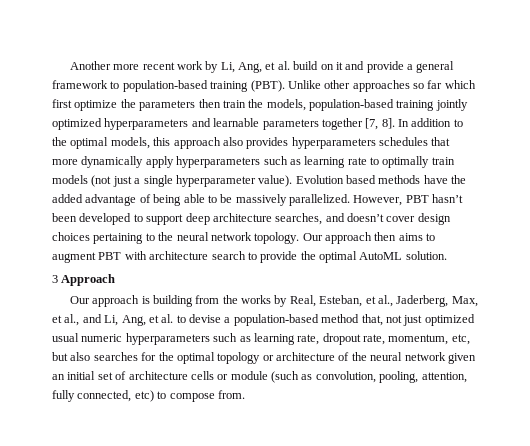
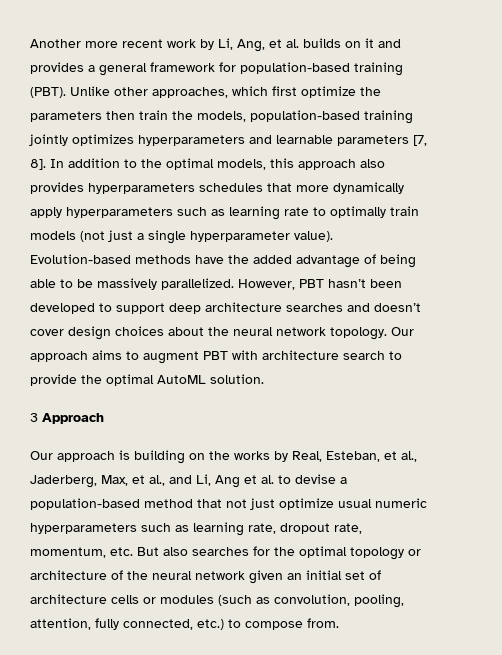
[293,61,319,70] build -> [303,38,341,48] builds
[366,61,404,73] provide -> [30,62,84,74] provides
[110,81,120,89] to -> [219,62,236,72] for
[352,80,443,92] approaches so far -> [152,87,228,98] approaches,
[52,118,102,130] optimized -> [72,134,134,146] optimizes
[321,118,363,130] together -> (409, 140) none
[295,175,376,184] Evolution based -> [30,254,131,264] Evolution-based
[275,213,323,225] searches, -> [286,303,343,312] searches
[93,233,155,244] pertaining to -> [168,327,204,336] about
[374,232,397,241] then -> (88, 356) none
[195,295,220,304] from -> [189,453,205,460] on
[121,315,146,326] Ang, -> [215,475,240,488] Ang
[361,314,383,326] that, -> [197,499,222,508] that
[424,314,475,326] optimized -> [279,498,334,510] optimize
[451,334,470,345] [52,352,68,361] etc, but -> [110,547,159,556] etc. But
[230,371,268,380] module -> [160,595,214,604] modules
[134,390,154,402] etc) -> [197,619,224,630] etc.)

